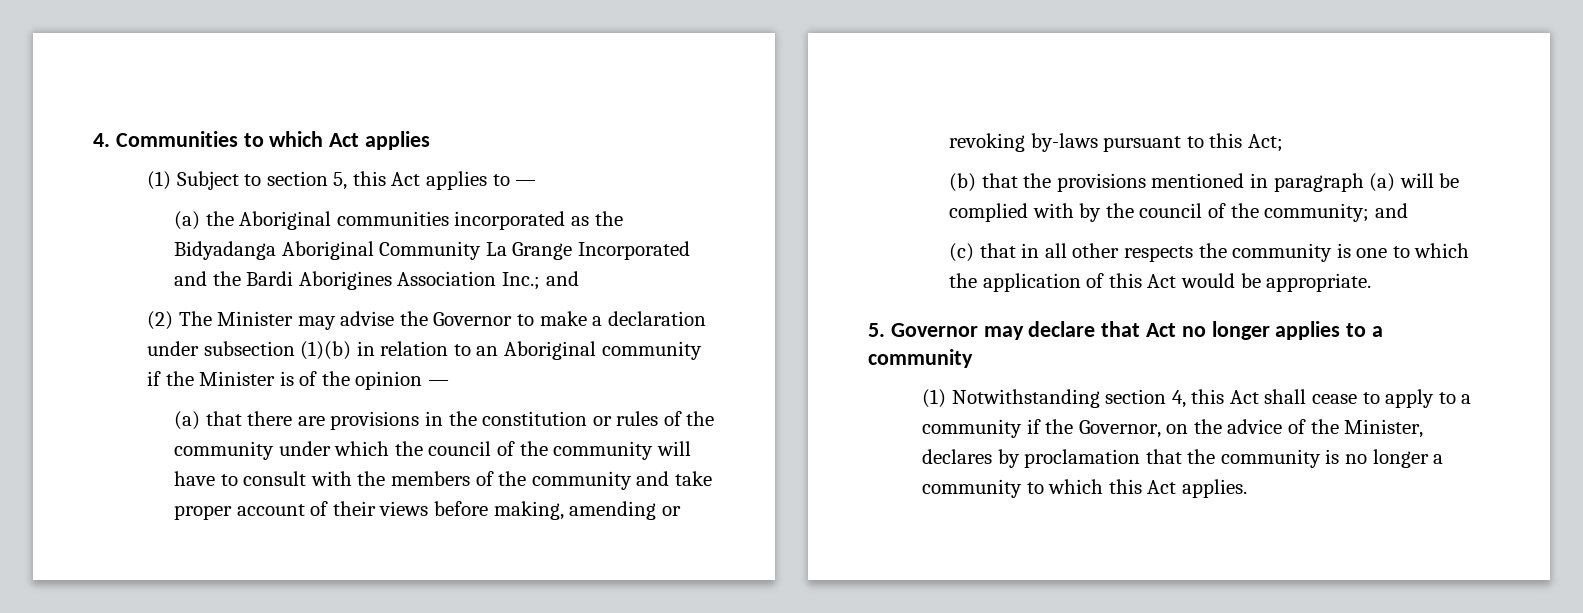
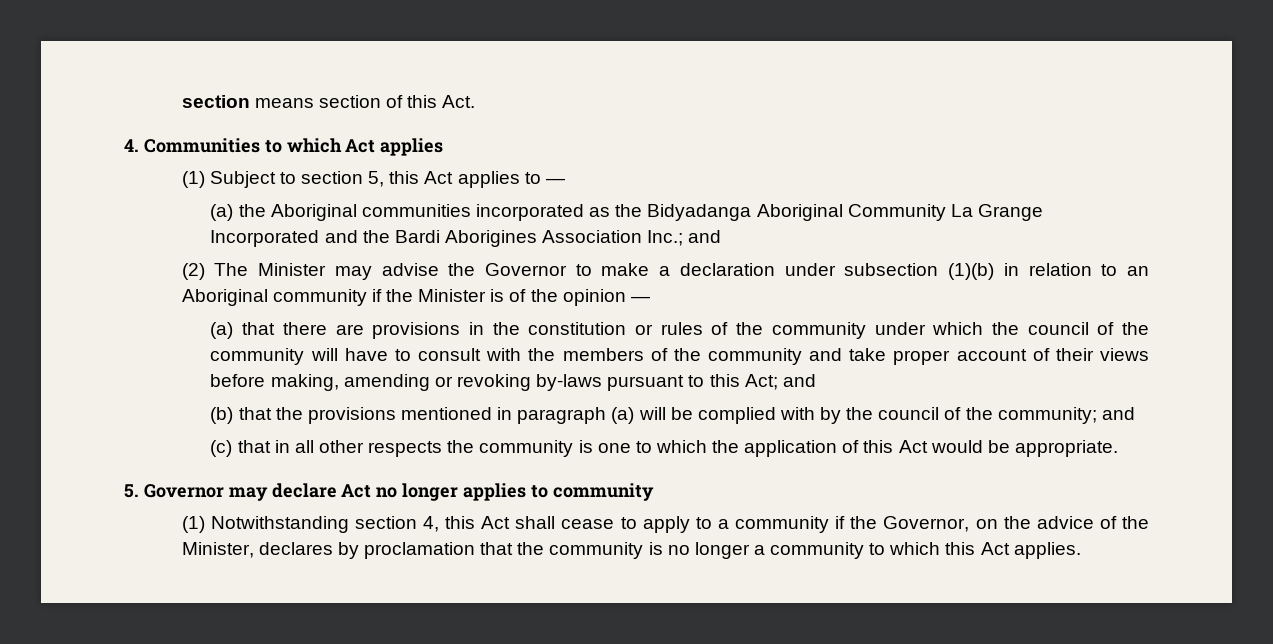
(93, 140) none -> [181,95,476,108] section means section of this Act. //
(1284, 143) none -> [782,374,816,387] and
[1101,321,1141,337] that -> (337, 490) none
[1372,326,1384,337] a -> (548, 491) none

